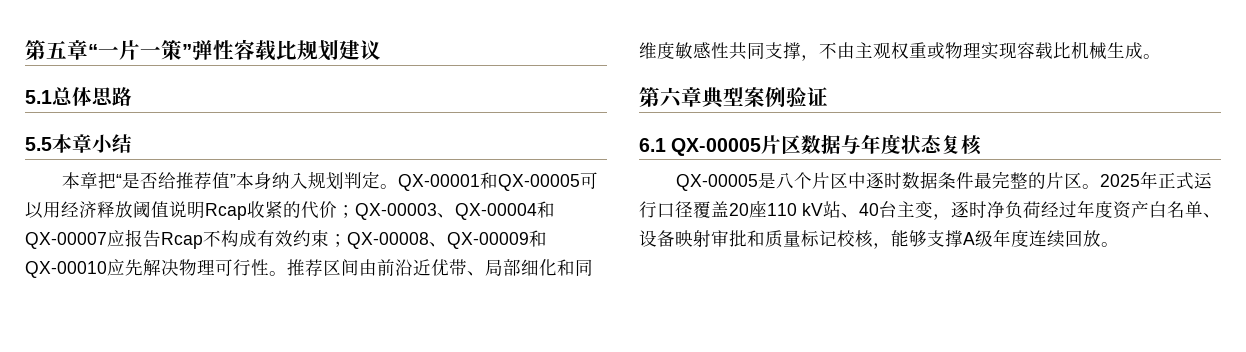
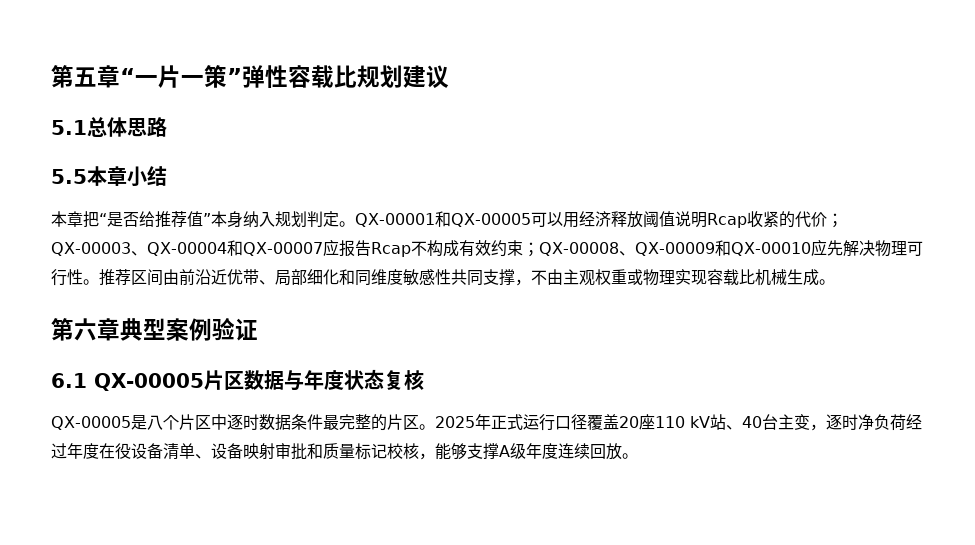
[1113,201,1185,219] 资产白名 -> [99,443,179,460] 在役设备清

